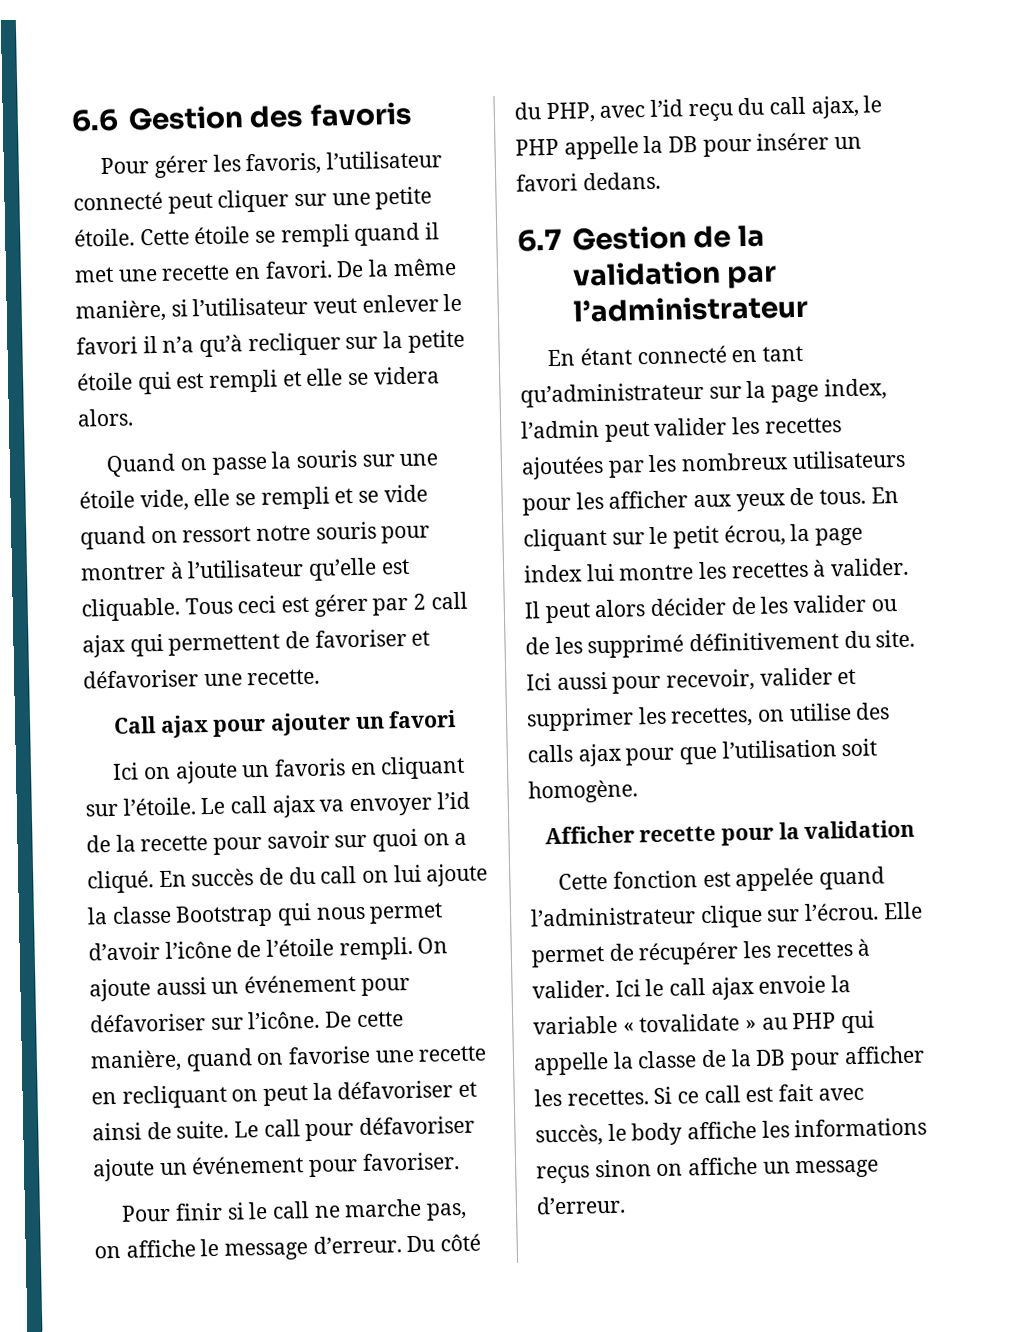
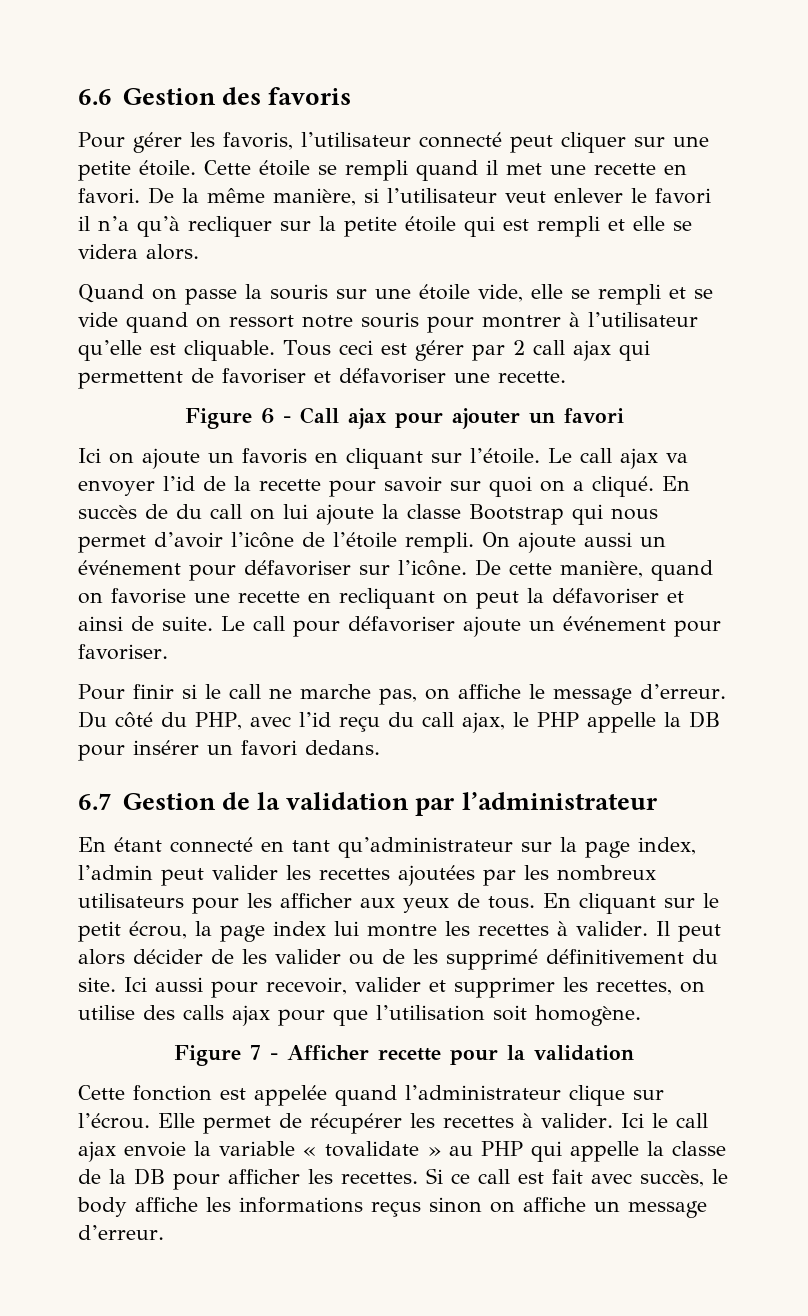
(321, 677) none -> [184,408,291,429] Figure 6 -
(638, 791) none -> [174,1045,278,1066] Figure 7 -

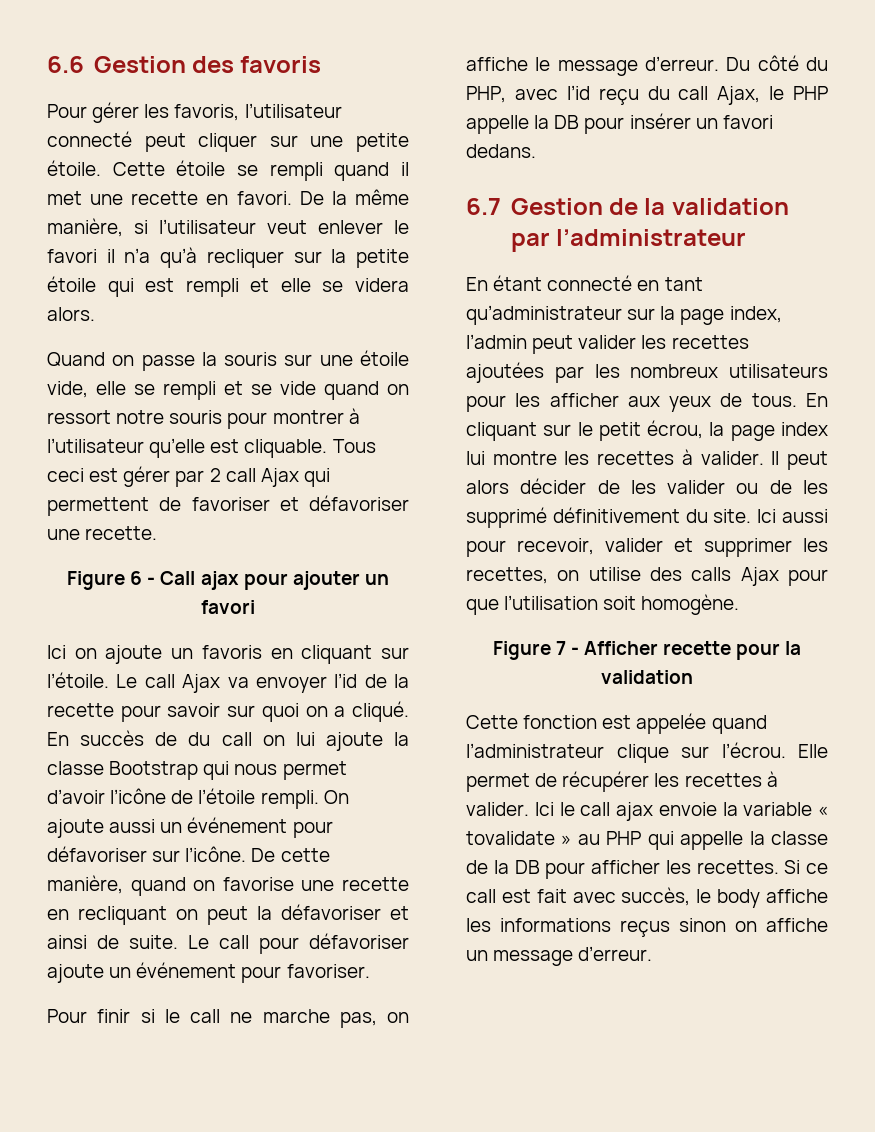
[572,340,611,361] ajax -> [260,468,299,487] Ajax
[620,448,658,469] ajax -> [182,674,221,693] Ajax
[461,712,505,733] ajax, -> [717,86,761,105] Ajax,
[232,1005,270,1026] ajax -> [740,567,779,586] Ajax

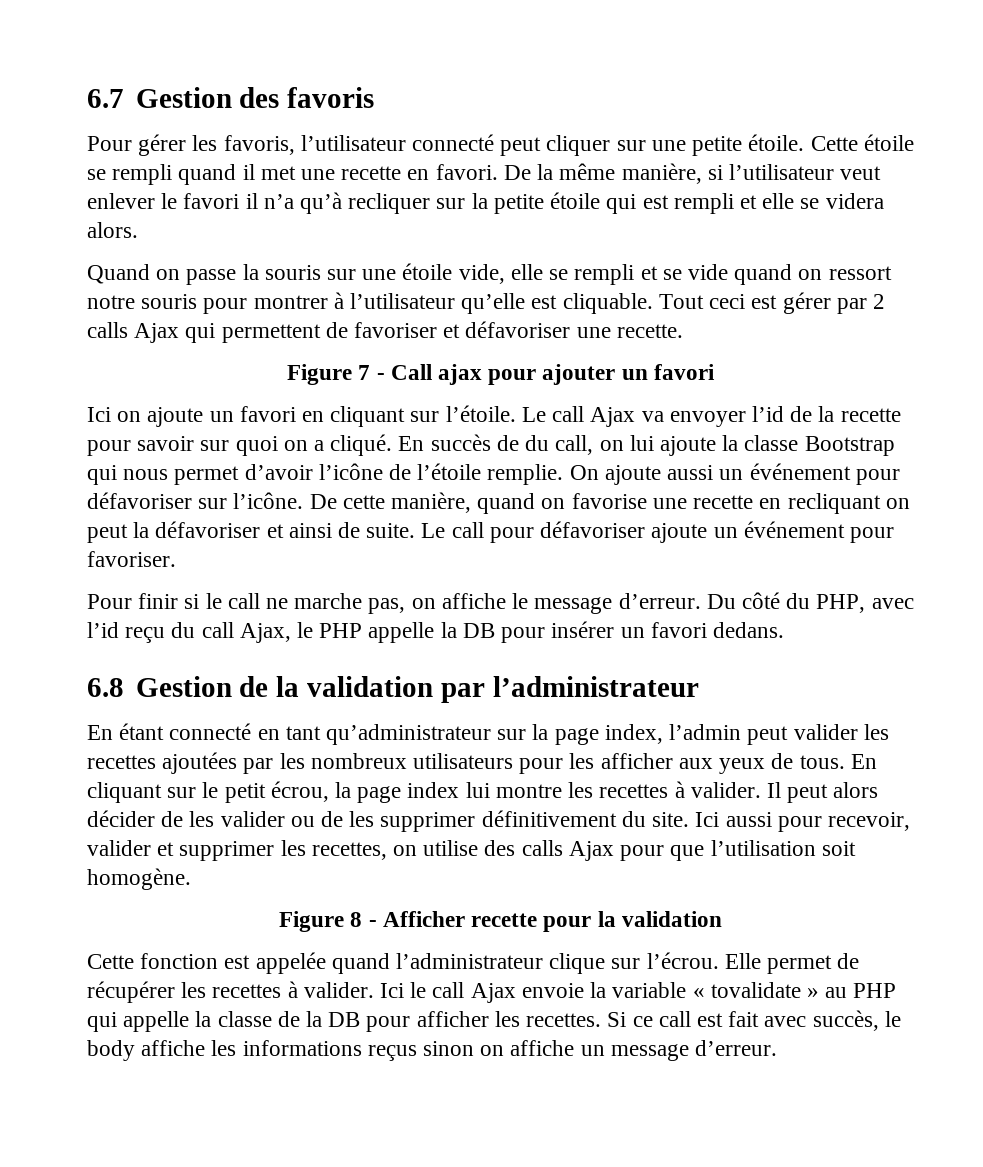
[47,56,84,73] 6.6 -> [87,89,124,108] 6.7
[332,439,376,453] Tous -> [658,294,704,309] Tout
[225,468,256,482] call -> [87,322,128,338] calls
[130,571,143,585] 6 -> [358,365,371,380] 7
[201,645,262,659] favoris -> [239,406,296,422] favori
[221,732,252,746] call -> [555,435,594,455] call,
[260,790,319,809] rempli. -> [487,464,564,485] remplie.
[466,198,501,215] 6.7 -> [87,678,124,697] 6.8
[466,507,547,528] supprimé -> [380,812,476,832] supprimer
[555,641,566,655] 7 -> [350,912,363,927] 8
[616,802,653,821] ajax -> [470,983,516,1003] Ajax

